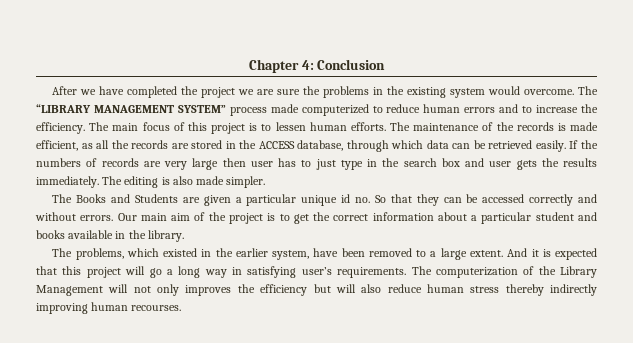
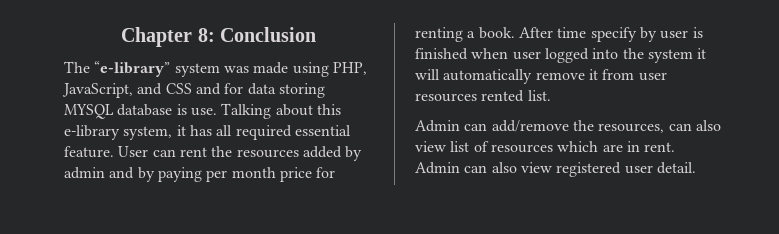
[301,60,314,70] 4: -> [197,28,215,42] 8:
[52,86,598,98] [36,104,598,116] [36,122,598,134] [36,140,598,152] [36,158,597,170] [36,176,266,188] [52,194,597,206] [35,212,597,224] [36,230,184,242] [52,248,598,260] [36,266,597,278] [36,284,597,296] [36,302,182,314] After we have completed the project we are sure the problems in the existing system would overcome. The “LIBRARY MANAGEMENT SYSTEM” process made computerized to reduce human errors and to increase the efficiency. The main focus of this project is to lessen human efforts. The maintenance of the records is made efficient, as all the records are stored in the ACCESS database, through which data can be retrieved easily. If the numbers of records are very large then user has to just type in the search box and user gets the results immediately. The editing is also made simpler. // The Books and Students are given a particular unique id no. So that they can be accessed correctly and without errors. Our main aim of the project is to get the correct information about a particular student and books available in the library. // The problems, which existed in the earlier system, have been removed to a large extent. And it is expected that this project will go a long way in satisfying user’s requirements. The computerization of the Library Management will not only improves the efficiency but will also reduce human stress thereby indirectly improving human recourses. -> [64,61,367,77] [62,83,325,98] [64,103,341,119] [64,125,351,140] [64,146,363,161] [64,167,336,182] [415,27,703,42] [415,48,707,63] [415,69,667,84] [415,90,551,102] [415,120,721,133] [415,141,676,153] [415,162,696,177] The “e-library” system was made using PHP, JavaScript, and CSS and for data storing MYSQL database is use. Talking about this e-library system, it has all required essential feature. User can rent the resources added by admin and by paying per month price for renting a book. After time specify by user is finished when user logged into the system it will automatically remove it from user resources rented list. // Admin can add/remove the resources, can also view list of resources which are in rent. Admin can also view registered user detail.

